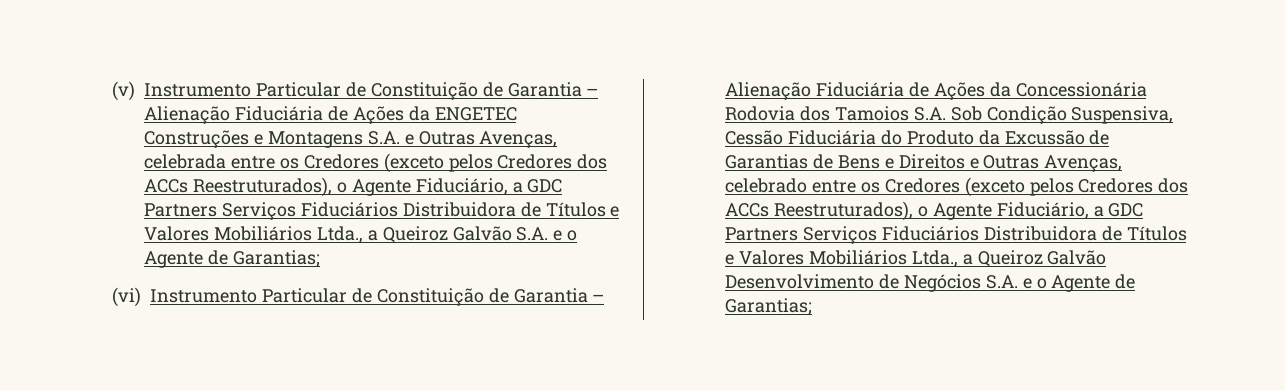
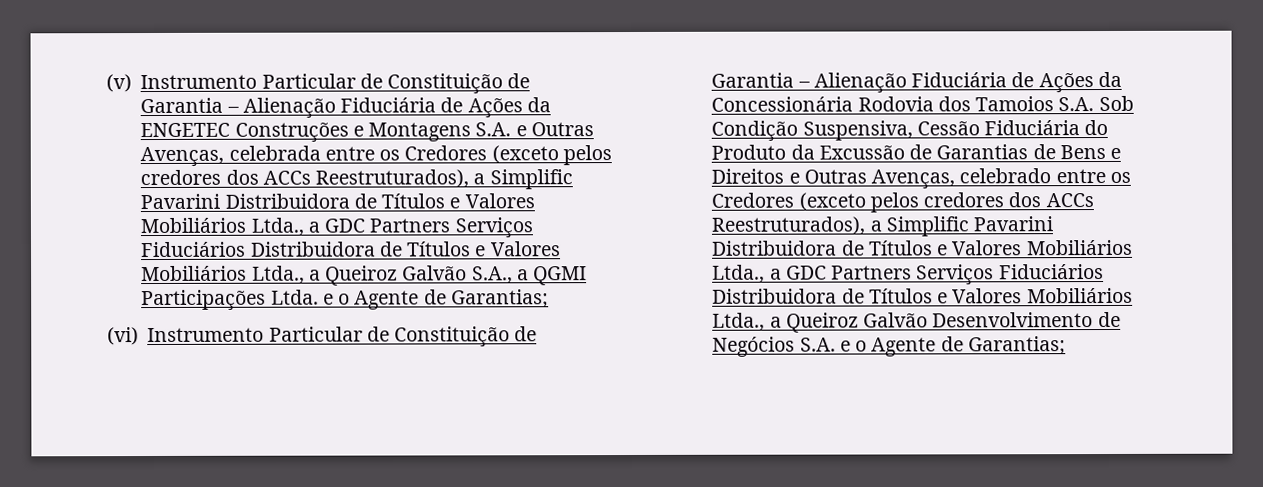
[497,154,608,169] [144,177,508,197] Credores dos ACCs Reestruturados), o Agente Fiduciário, -> [140,169,573,190] [140,193,535,210] [140,217,304,236] credores dos ACCs Reestruturados), a Simplific Pavarini Distribuidora de Títulos e Valores Mobiliários Ltda.,
[516,227,549,241] S.A. -> [471,266,588,286] [141,289,319,312] S.A., a QGMI Participações Ltda.
[1078,178,1189,193] [725,201,1089,221] Credores dos ACCs Reestruturados), o Agente Fiduciário, -> [923,192,1094,208] [711,216,1054,237] [711,239,1133,256] [712,264,766,283] credores dos ACCs Reestruturados), a Simplific Pavarini Distribuidora de Títulos e Valores Mobiliários Ltda.,

